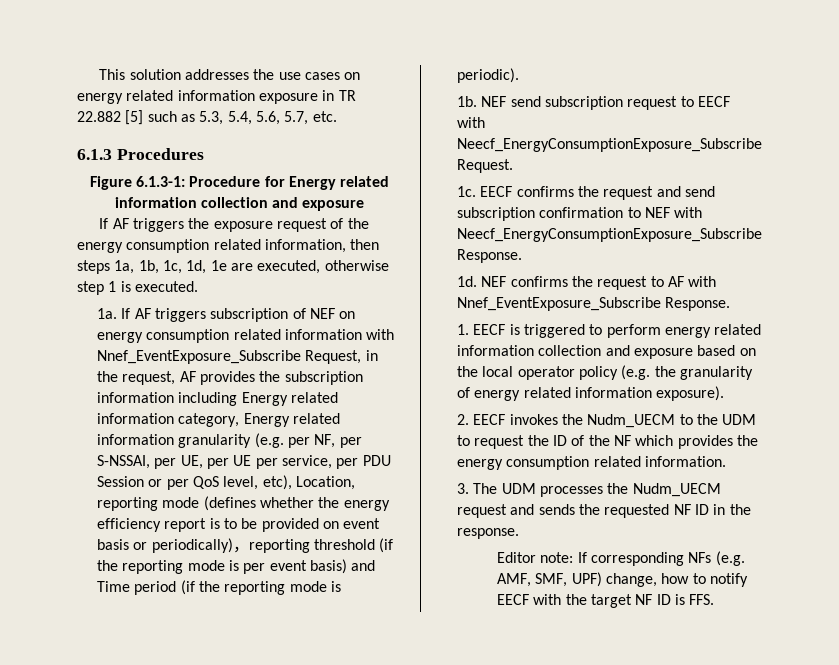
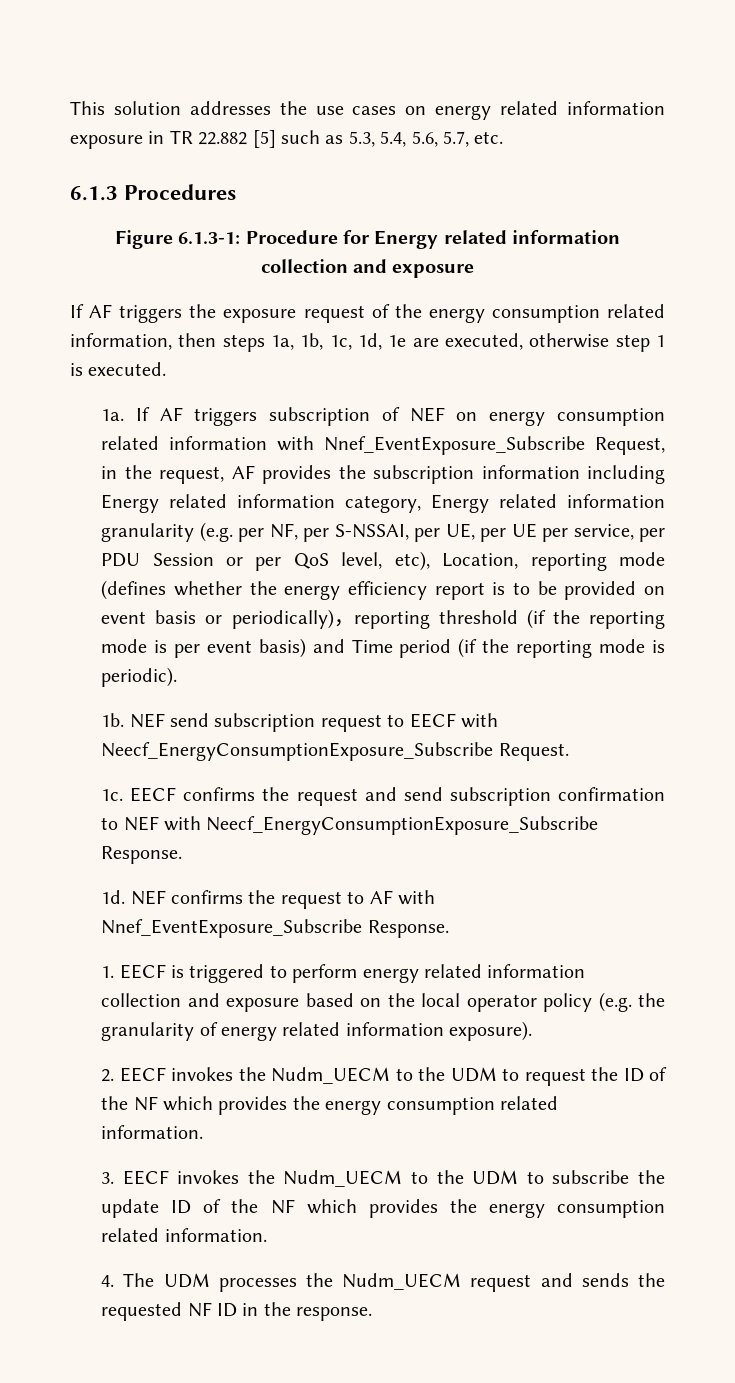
(469, 488) none -> [122,1170,665,1187] [101,1199,665,1218] [101,1228,267,1242] [101,1275,115,1287] EECF invokes the Nudm_UECM to the UDM to subscribe the update ID of the NF which provides the energy consumption related information. // 4.
[496,551,745,566] [496,572,748,587] [496,594,715,608] // Editor note: If corresponding NFs (e.g. AMF, SMF, UPF) change, how to notify EECF with the target NF ID is FFS. -> (373, 1314) none

